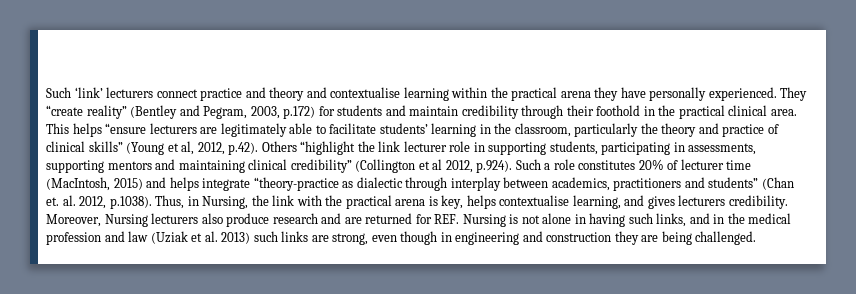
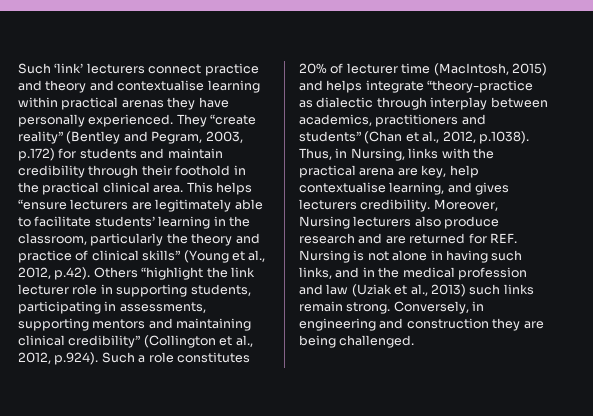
[490,87,591,101] the practical arena -> [61,97,164,110] practical arenas
[181,141,195,155] al, -> [248,250,266,262] al.,
[432,159,443,170] al -> [235,335,253,347] al.,
[46,195,76,206] et. al. -> [405,131,440,143] et al.,
[251,195,295,206] the link -> [408,148,439,159] links
[428,195,496,209] is key, helps -> [397,165,479,178] are key, help
[204,231,218,242] al. -> [410,284,428,296] al.,
[311,231,438,245] are strong, even though -> [299,301,469,314] remain strong. Conversely,

